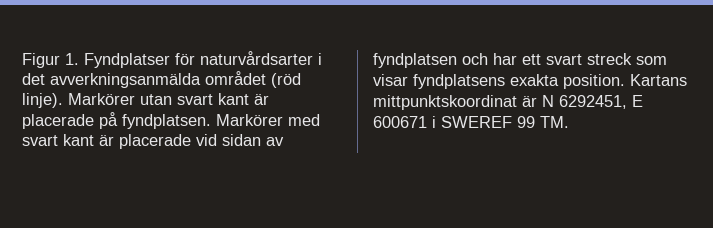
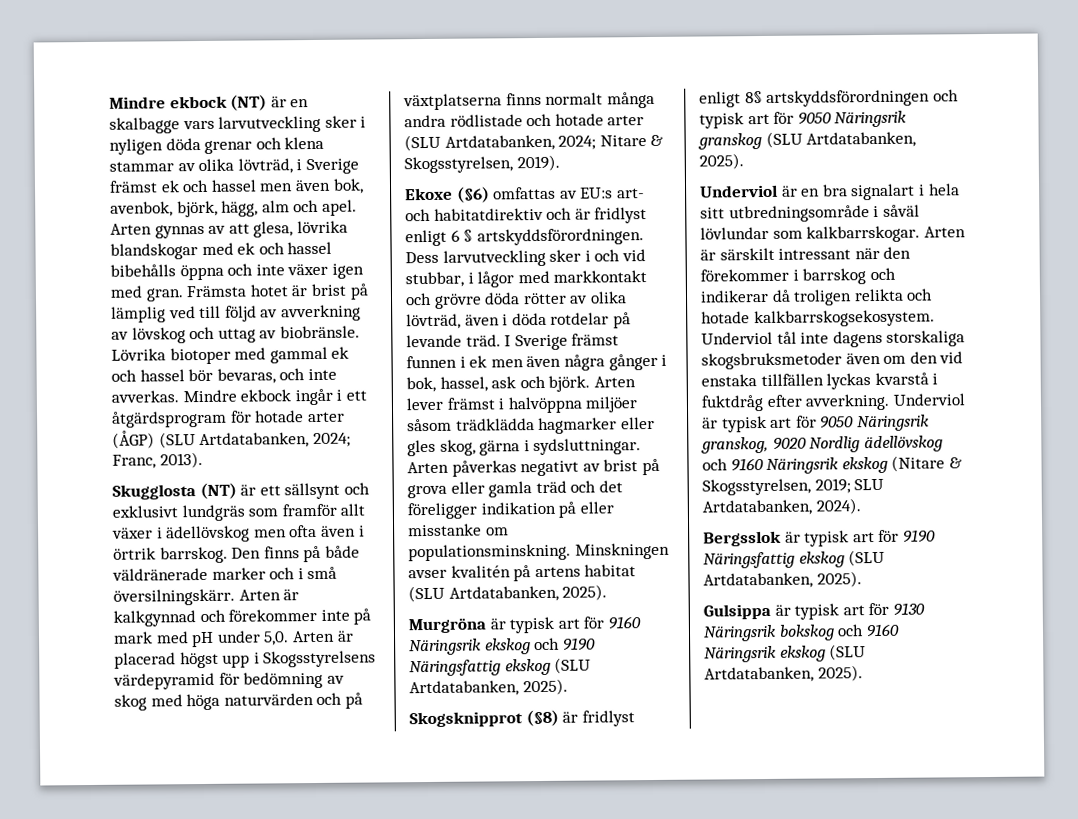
[22,51,322,68] [22,71,301,88] [22,93,269,108] [22,112,320,129] [22,134,284,149] [373,53,667,68] [373,74,687,89] [373,95,643,110] [373,116,569,128] Figur 1. Fyndplatser för naturvårdsarter i det avverkningsanmälda området (röd linje). Markörer utan svart kant är placerade på fyndplatsen. Markörer med svart kant är placerade vid sidan av fyndplatsen och har ett svart streck som visar fyndplatsens exakta position. Kartans mittpunktskoordinat är N 6292451, E 600671 i SWEREF 99 TM. -> [109,94,310,111] [109,115,367,134] [109,136,325,155] [109,158,359,175] [109,178,364,194] [110,199,357,218] [110,220,348,239] [110,241,333,260] [110,263,364,281] [110,283,369,302] [111,304,361,323] [111,325,360,344] [111,346,350,365] [111,368,337,384] [111,388,367,406] [112,410,345,428] [112,430,351,449] [112,451,203,469] [112,482,370,500] [112,503,366,522] [112,524,365,543] [113,545,360,564] [112,566,338,581] [113,588,300,606] [113,608,372,627] [113,630,354,648] [114,650,377,669] [113,671,345,690] [114,692,363,711] [403,91,655,111] [404,113,645,128] [404,134,664,152] [404,154,560,174] [405,186,645,203] [405,207,648,224] [405,228,644,247] [405,249,646,267] [405,270,648,288] [405,291,627,309] [406,312,631,330] [406,333,620,351] [406,353,668,371] [406,375,636,393] [406,396,639,414] [407,416,655,435] [407,438,642,457] [407,458,660,477] [407,480,623,499] [407,501,614,520] [408,523,509,537] [408,542,670,562] [408,564,637,582] [408,584,608,603] [408,616,641,634] [409,637,596,656] [409,657,592,677] [409,678,568,697] [409,709,635,728] [699,89,959,108] [699,110,908,129] [698,131,917,150] [699,153,744,170] [700,183,960,201] [700,204,920,223] [700,225,966,243] [700,246,912,261] [700,267,896,285] [700,288,934,306] [701,309,935,328] [701,330,966,348] [701,351,964,370] [701,372,939,390] [701,393,965,412] [702,414,930,433] [701,435,943,454] [702,455,962,474] [702,478,885,496] [702,498,861,516] [703,529,936,547] [703,549,886,569] [703,571,862,589] [703,602,925,620] [703,623,900,642] [704,644,867,663] [704,665,863,683] Mindre ekbock (NT) är en skalbagge vars larvutveckling sker i nyligen döda grenar och klena stammar av olika lövträd, i Sverige främst ek och hassel men även bok, avenbok, björk, hägg, alm och apel. Arten gynnas av att glesa, lövrika blandskogar med ek och hassel bibehålls öppna och inte växer igen med gran. Främsta hotet är brist på lämplig ved till följd av avverkning av lövskog och uttag av biobränsle. Lövrika biotoper med gammal ek och hassel bör bevaras, och inte avverkas. Mindre ekbock ingår i ett åtgärdsprogram för hotade arter (ÅGP) (SLU Artdatabanken, 2024; Franc, 2013). // Skugglosta (NT) är ett sällsynt och exklusivt lundgräs som framför allt växer i ädellövskog men ofta även i örtrik barrskog. Den finns på både väldränerade marker och i små översilningskärr. Arten är kalkgynnad och förekommer inte på mark med pH under 5,0. Arten är placerad högst upp i Skogsstyrelsens värdepyramid för bedömning av skog med höga naturvärden och på växtplatserna finns normalt många andra rödlistade och hotade arter (SLU Artdatabanken, 2024; Nitare & Skogsstyrelsen, 2019). // Ekoxe (§6) omfattas av EU:s art- och habitatdirektiv och är fridlyst enligt 6 § artskyddsförordningen. Dess larvutveckling sker i och vid stubbar, i lågor med markkontakt och grövre döda rötter av olika lövträd, även i döda rotdelar på levande träd. I Sverige främst funnen i ek men även några gånger i bok, hassel, ask och björk. Arten lever främst i halvöppna miljöer såsom trädklädda hagmarker eller gles skog, gärna i sydsluttningar. Arten påverkas negativt av brist på grova eller gamla träd och det föreligger indikation på eller misstanke om populationsminskning. Minskningen avser kvalitén på artens habitat (SLU Artdatabanken, 2025). // Murgröna är typisk art för 9160 Näringsrik ekskog och 9190 Näringsfattig ekskog (SLU Artdatabanken, 2025). // Skogsknipprot (§8) är fridlyst enligt 8§ artskyddsförordningen och typisk art för 9050 Näringsrik granskog (SLU Artdatabanken, 2025). // Underviol är en bra signalart i hela sitt utbredningsområde i såväl lövlundar som kalkbarrskogar. Arten är särskilt intressant när den förekommer i barrskog och indikerar då troligen relikta och hotade kalkbarrskogsekosystem. Underviol tål inte dagens storskaliga skogsbruksmetoder även om den vid enstaka tillfällen lyckas kvarstå i fuktdråg efter avverkning. Underviol är typisk art för 9050 Näringsrik granskog, 9020 Nordlig ädellövskog och 9160 Näringsrik ekskog (Nitare & Skogsstyrelsen, 2019; SLU Artdatabanken, 2024). // Bergsslok är typisk art för 9190 Näringsfattig ekskog (SLU Artdatabanken, 2025). // Gulsippa är typisk art för 9130 Näringsrik bokskog och 9160 Näringsrik ekskog (SLU Artdatabanken, 2025).

